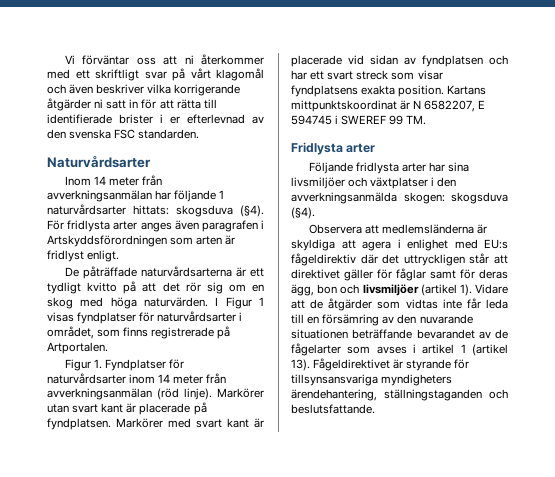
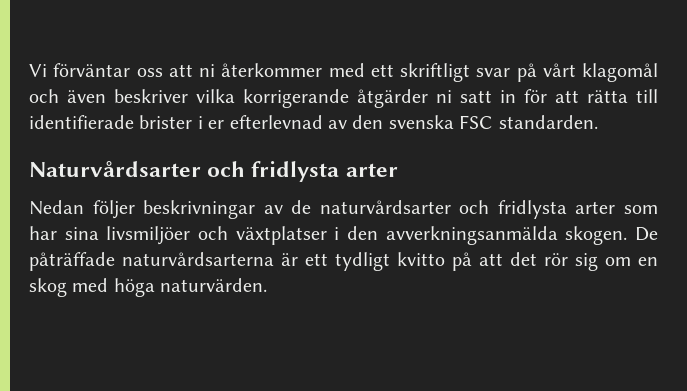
[64,175,162,186] [47,190,225,202] [47,204,264,217] [47,220,264,232] [47,235,236,247] [47,250,120,262] // Inom 14 meter från avverkningsanmälan har följande 1 naturvårdsarter hittats: skogsduva (§4). För fridlysta arter anges även paragrafen i Artskyddsförordningen som arten är fridlyst enligt. // -> [207,161,398,182] [29,200,658,219] [29,226,628,245] och fridlysta arter // Nedan följer beskrivningar av de naturvårdsarter och fridlysta arter som har sina livsmiljöer och växtplatser i den avverkningsanmälda skogen.
[215,297,264,309] [47,311,243,324] [47,326,231,339] [47,342,108,354] [64,359,184,371] [47,373,227,384] [47,388,264,400] [47,402,207,415] [47,418,264,430] [291,55,508,67] [291,70,443,80] [291,85,487,97] [291,100,486,112] [291,115,427,125] [291,142,376,155] [308,162,470,174] [291,177,457,189] [291,192,508,204] [291,207,315,219] [308,224,487,234] [291,239,508,251] [291,253,508,266] [291,268,508,281] [291,284,508,296] [291,298,508,311] [291,314,473,326] [291,329,508,339] [291,343,508,356] [291,358,470,371] [291,374,453,386] [291,389,508,401] [291,404,375,414] I Figur 1 visas fyndplatser för naturvårdsarter i området, som finns registrerade på Artportalen. // Figur 1. Fyndplatser för naturvårdsarter inom 14 meter från avverkningsanmälan (röd linje). Markörer utan svart kant är placerade på fyndplatsen. Markörer med svart kant är placerade vid sidan av fyndplatsen och har ett svart streck som visar fyndplatsens exakta position. Kartans mittpunktskoordinat är N 6582207, E 594745 i SWEREF 99 TM. // Fridlysta arter // Följande fridlysta arter har sina livsmiljöer och växtplatser i den avverkningsanmälda skogen: skogsduva (§4). // Observera att medlemsländerna är skyldiga att agera i enlighet med EU:s fågeldirektiv där det uttryckligen står att direktivet gäller för fåglar samt för deras ägg, bon och livsmiljöer (artikel 1). Vidare att de åtgärder som vidtas inte får leda till en försämring av den nuvarande situationen beträffande bevarandet av de fågelarter som avses i artikel 1 (artikel 13). Fågeldirektivet är styrande för tillsynsansvariga myndigheters ärendehantering, ställningstaganden och beslutsfattande. -> (268, 285) none

